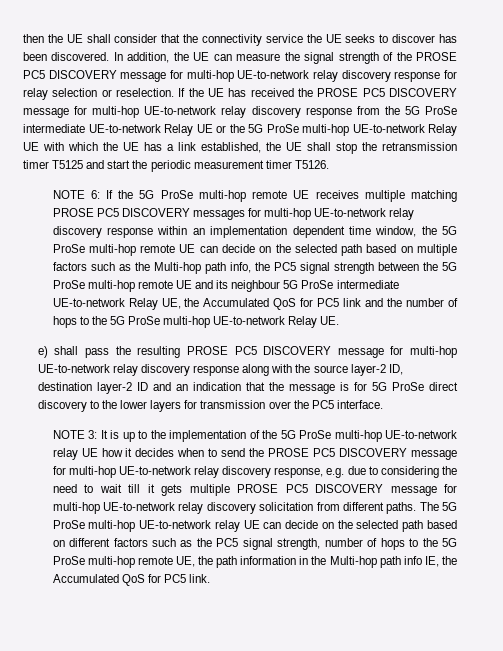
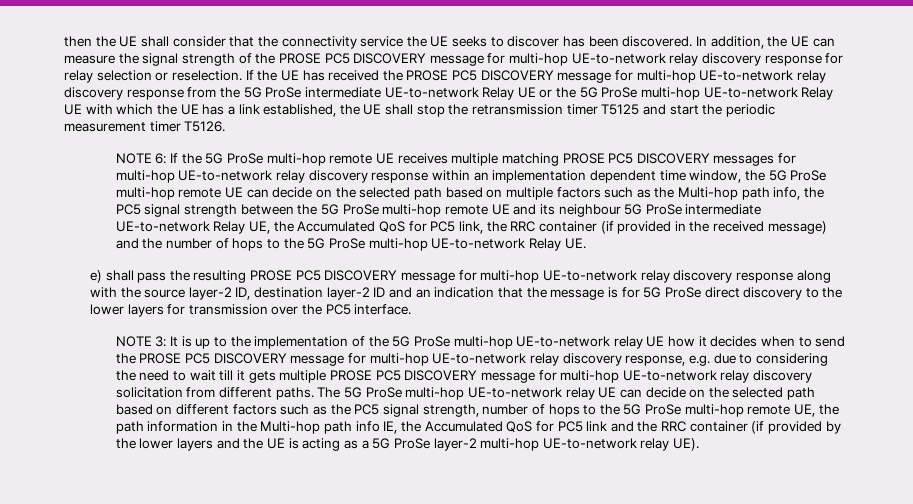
[343,298,362,307] link -> [458,221,827,234] link, the RRC container (if provided in the received message)
[189,574,211,583] link. -> [586,421,841,434] [115,438,700,451] link and the RRC container (if provided by the lower layers and the UE is acting as a 5G ProSe layer-2 multi-hop UE-to-network relay UE).

